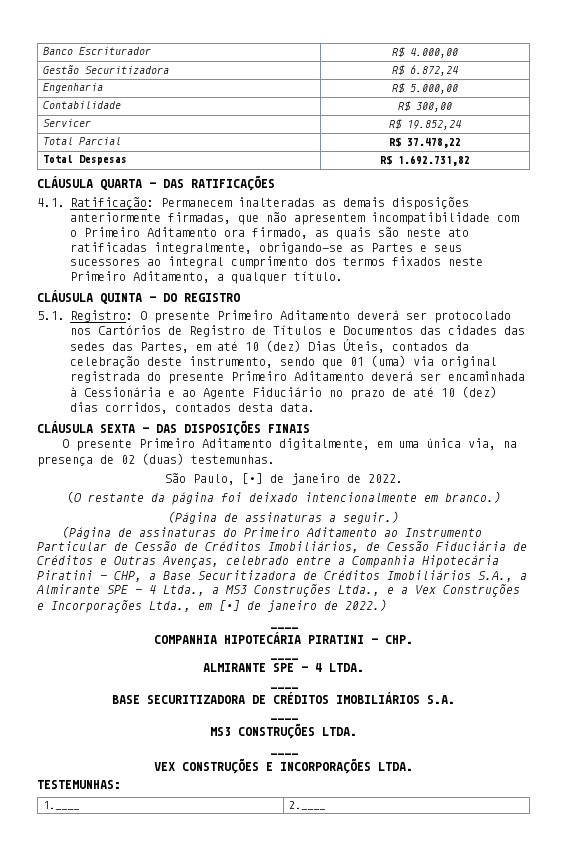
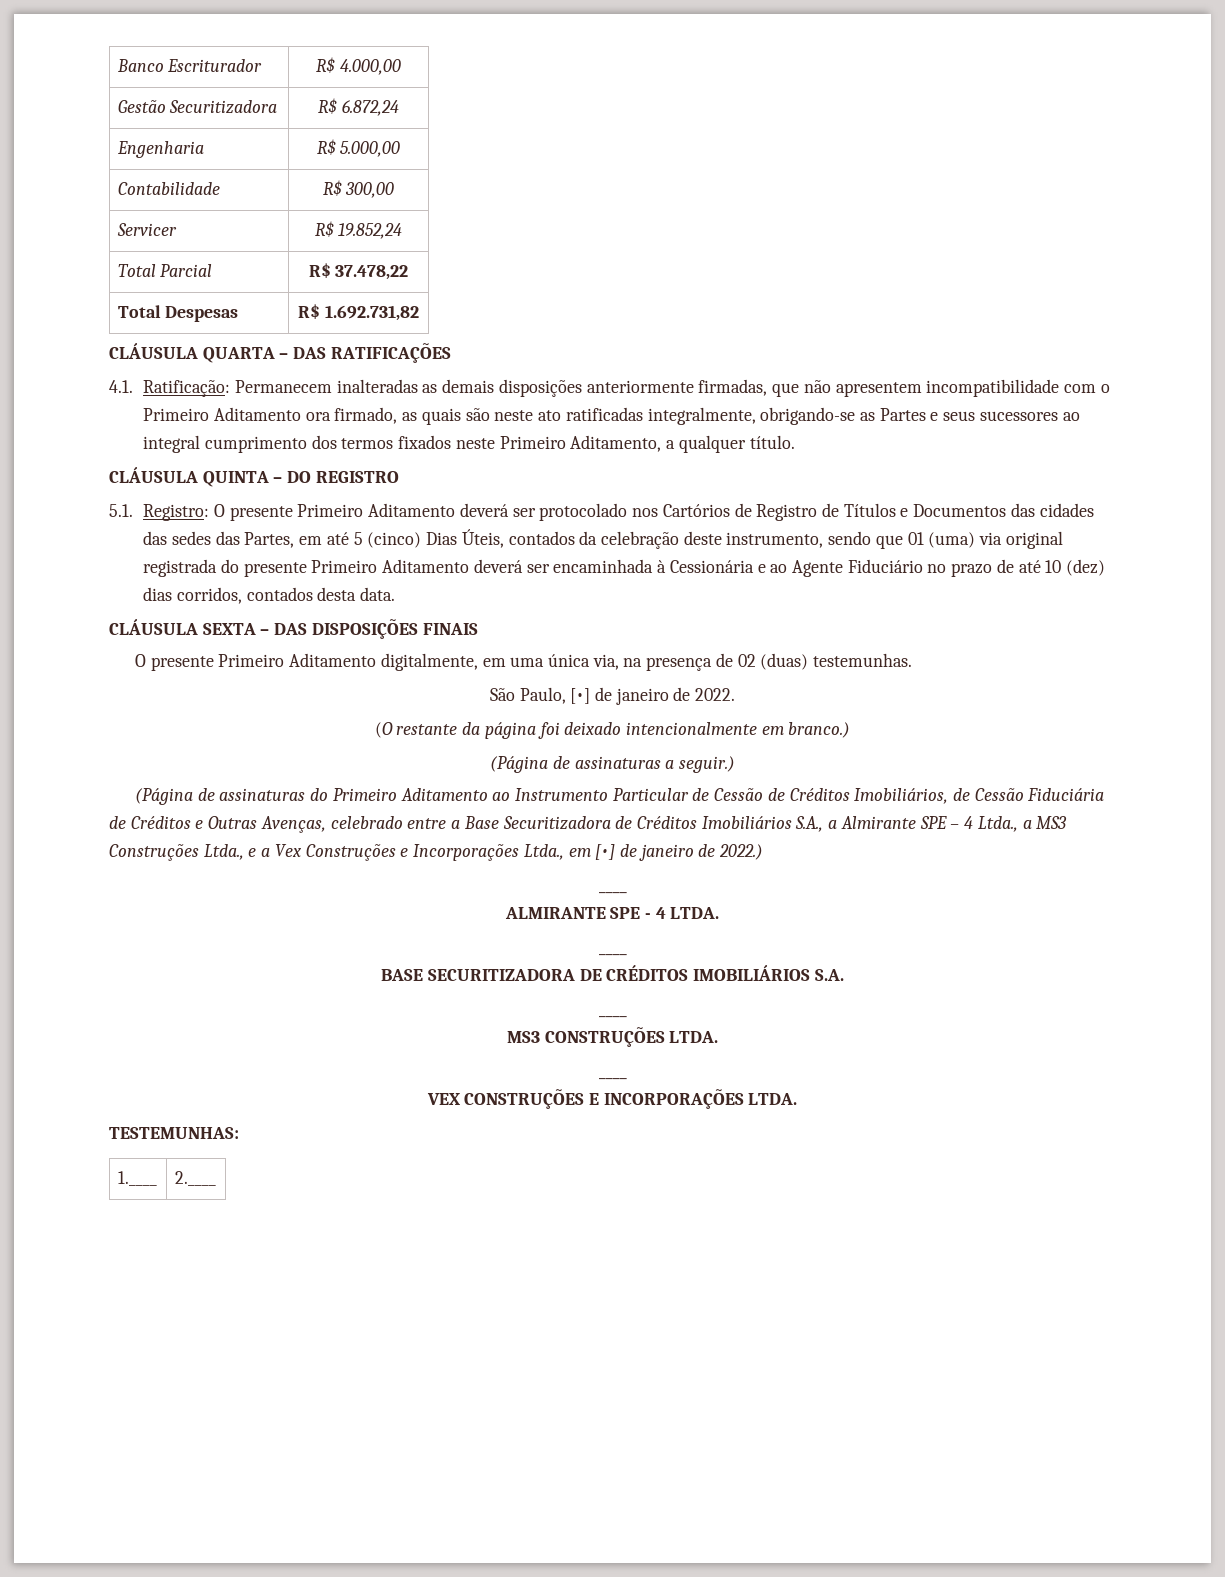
[245,340,301,352] 10 (dez) -> [353,532,422,548] 5 (cinco)
[352,555,499,568] [37,570,156,582] Companhia Hipotecária Piratini – CHP, a -> (461, 824) none
[154,632,413,644] [269,658,298,660] // COMPANHIA HIPOTECÁRIA PIRATINI - CHP. // ____ -> (627, 892) none

